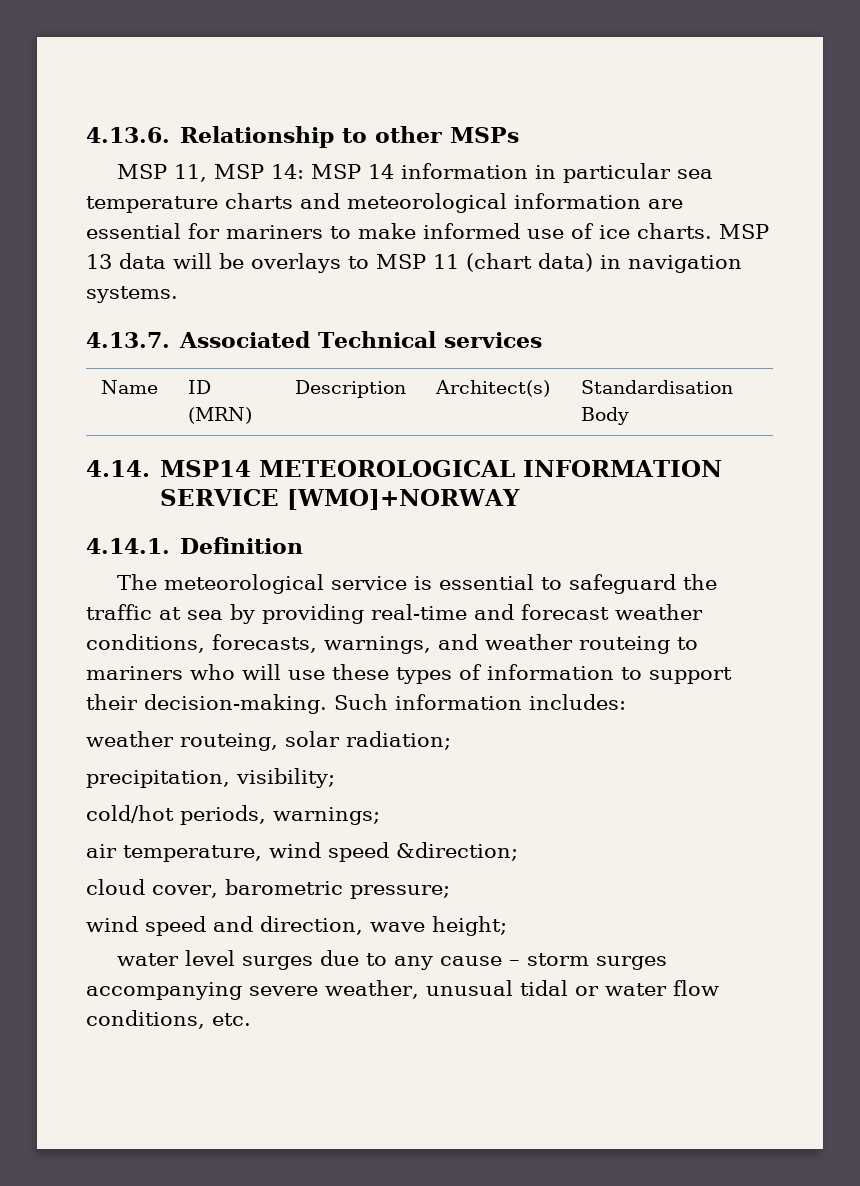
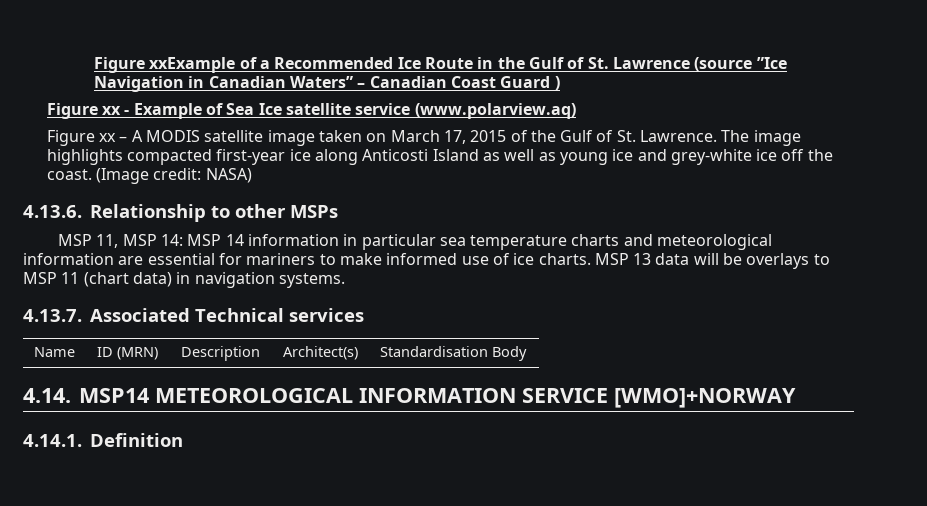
(86, 135) none -> [94,57,787,73] [94,76,560,92] [46,103,576,119] [46,130,801,146] [46,149,833,165] [46,168,252,184] Figure xxExample of a Recommended Ice Route in the Gulf of St. Lawrence (source ”Ice Navigation in Canadian Waters” – Canadian Coast Guard ) // Figure xx - Example of Sea Ice satellite service (www.polarview.aq) // Figure xx – A MODIS satellite image taken on March 17, 2015 of the Gulf of St. Lawrence. The image highlights compacted first-year ice along Anticosti Island as well as young ice and grey-white ice off the coast. (Image credit: NASA) //
[116,574,717,594] [86,604,703,624] [86,634,698,654] [86,664,732,684] [86,694,626,714] [86,731,451,751] [86,768,335,788] [86,805,380,825] [86,842,518,862] [86,879,450,899] [86,916,507,936] [116,950,667,970] [86,980,719,1000] [86,1010,251,1029] // The meteorological service is essential to safeguard the traffic at sea by providing real-time and forecast weather conditions, forecasts, warnings, and weather routeing to mariners who will use these types of information to support their decision-making. Such information includes: // weather routeing, solar radiation; // precipitation, visibility; // cold/hot periods, warnings; // air temperature, wind speed &direction; // cloud cover, barometric pressure; // wind speed and direction, wave height; // water level surges due to any cause – storm surges accompanying severe weather, unusual tidal or water flow conditions, etc. -> (183, 440) none

